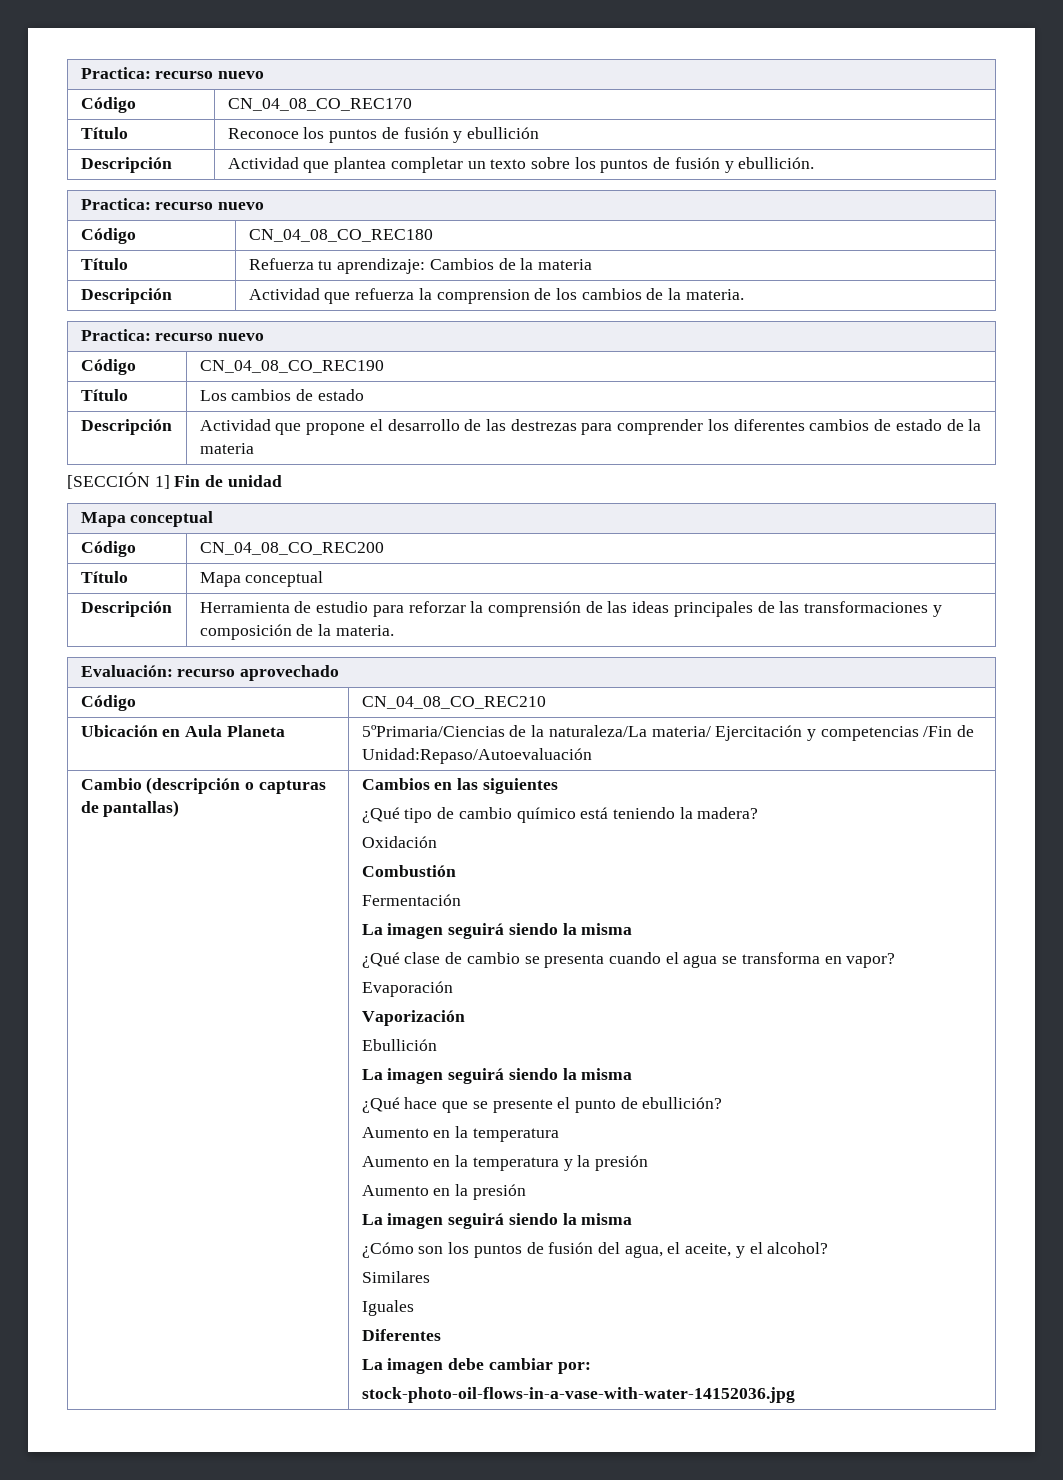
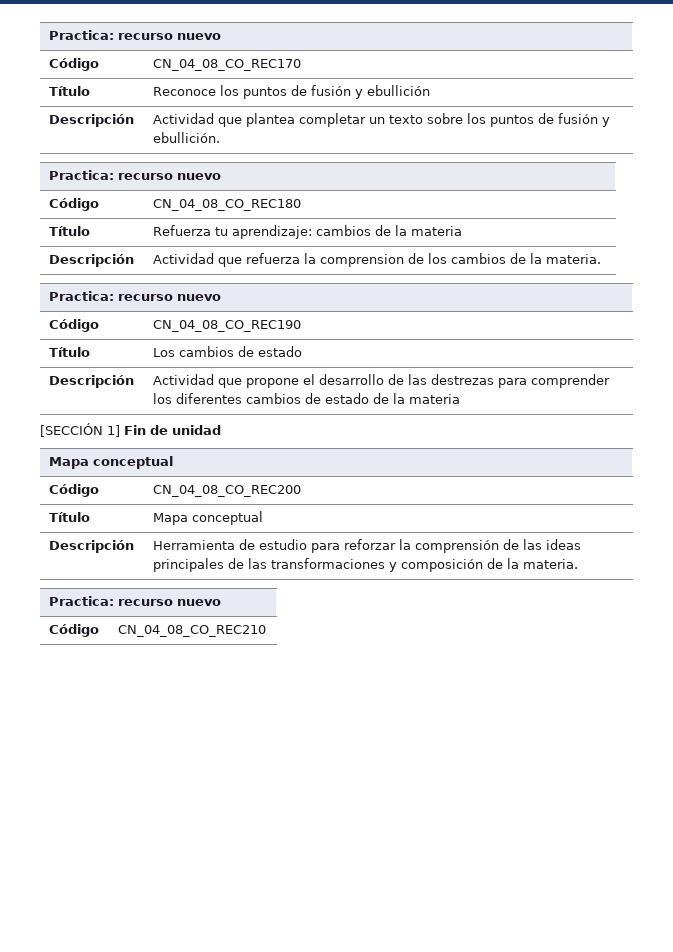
[429,258,494,270] Cambios -> [316,225,372,236] cambios
[80,665,340,681] Evaluación: recurso aprovechado -> [49,596,222,606] Practica: recurso nuevo
[80,725,285,737] [361,725,975,741] [361,748,592,764] [80,777,326,794] [80,800,180,817] [361,778,558,794] [361,807,759,823] [361,836,437,848] [361,865,456,877] [361,894,461,906] [361,923,633,939] [361,952,896,968] [361,981,453,997] [361,1010,465,1026] [361,1039,437,1051] [361,1068,633,1084] [361,1097,723,1113] [361,1126,559,1142] [361,1155,649,1171] [361,1184,526,1200] [361,1213,633,1229] [361,1242,829,1258] [361,1271,430,1283] [361,1300,414,1316] [361,1329,441,1341] [361,1358,591,1374] [361,1387,795,1403] // Ubicación en Aula Planeta | 5ºPrimaria/Ciencias de la naturaleza/La materia/ Ejercitación y competencias /Fin de Unidad:Repaso/Autoevaluación // Cambio (descripción o capturas de pantallas) | Cambios en las siguientes // ¿Qué tipo de cambio químico está teniendo la madera? // Oxidación // Combustión // Fermentación // La imagen seguirá siendo la misma // ¿Qué clase de cambio se presenta cuando el agua se transforma en vapor? // Evaporación // Vaporización // Ebullición // La imagen seguirá siendo la misma // ¿Qué hace que se presente el punto de ebullición? // Aumento en la temperatura // Aumento en la temperatura y la presión // Aumento en la presión // La imagen seguirá siendo la misma // ¿Cómo son los puntos de fusión del agua, el aceite, y el alcohol? // Similares // Iguales // Diferentes // La imagen debe cambiar por: // stock-photo-oil-flows-in-a-vase-with-water-14152036.jpg -> (267, 631) none

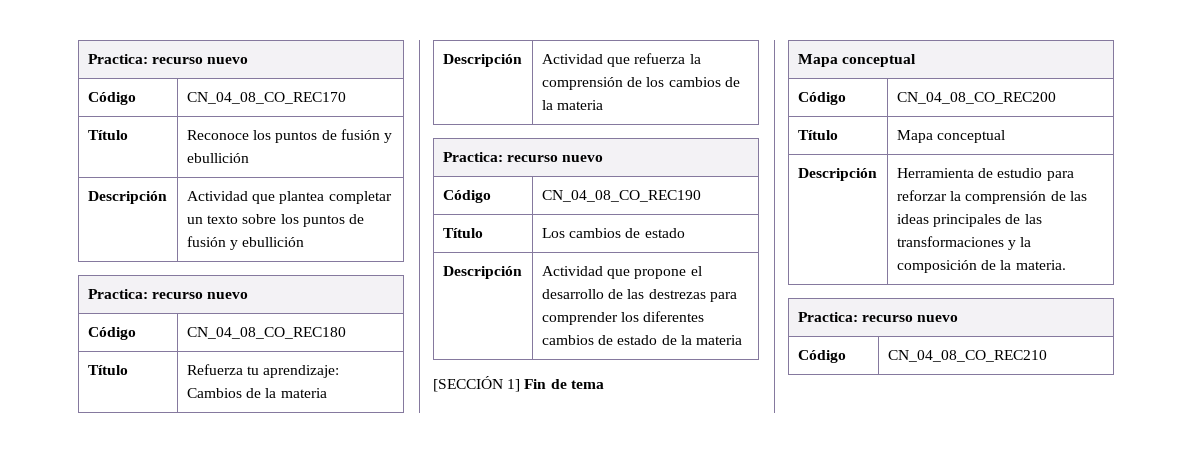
[153,132,221,143] ebullición. -> [242,237,305,247] ebullición
[316,225,372,236] cambios -> [186,388,242,398] Cambios
[320,254,405,267] comprension -> [541,77,623,90] comprensión
[546,254,602,264] materia. -> [557,100,604,110] materia
[172,425,221,435] unidad -> [570,380,604,389] tema
(398, 567) none -> [1020,237,1032,247] la

